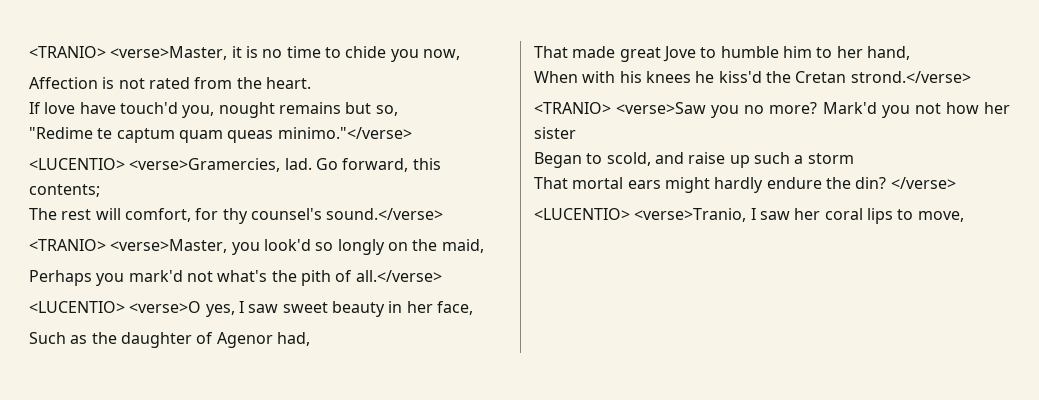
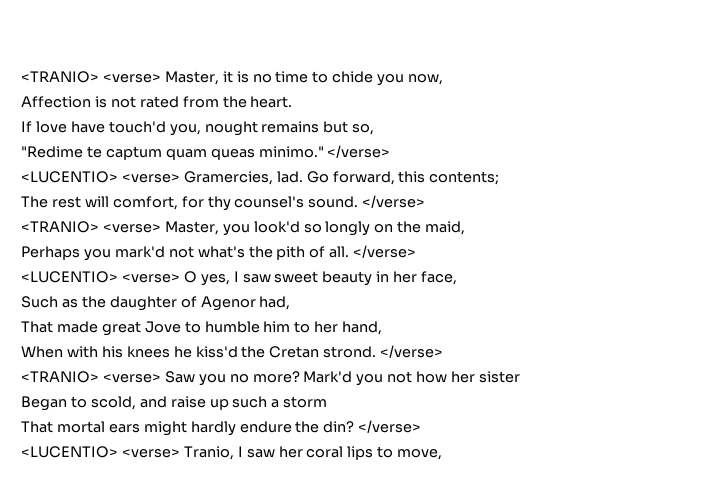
[29,46,228,60] <TRANIO> <verse>Master, -> [21,71,219,85] <TRANIO> <verse> Master,
[277,127,412,139] [29,158,281,172] minimo."</verse> // <LUCENTIO> <verse>Gramercies, -> [258,145,391,158] [21,171,273,185] minimo." </verse> // <LUCENTIO> <verse> Gramercies,
[326,208,444,220] [29,239,228,253] sound.</verse> // <TRANIO> <verse>Master, -> [308,195,426,208] [21,221,219,235] sound. </verse> // <TRANIO> <verse> Master,
[355,270,442,282] [29,301,202,313] all.</verse> // <LUCENTIO> <verse>O -> [329,245,417,258] [21,271,197,283] all. </verse> // <LUCENTIO> <verse> O
[850,71,971,83] [534,102,707,114] strond.</verse> // <TRANIO> <verse>Saw -> [323,345,444,358] [21,371,195,383] strond. </verse> // <TRANIO> <verse> Saw
[634,208,747,222] <verse>Tranio, -> [121,446,234,460] <verse> Tranio,

